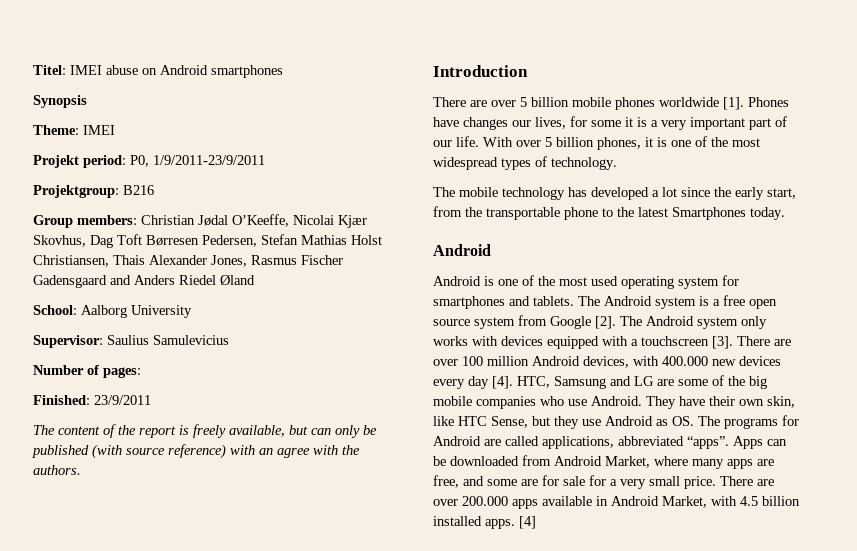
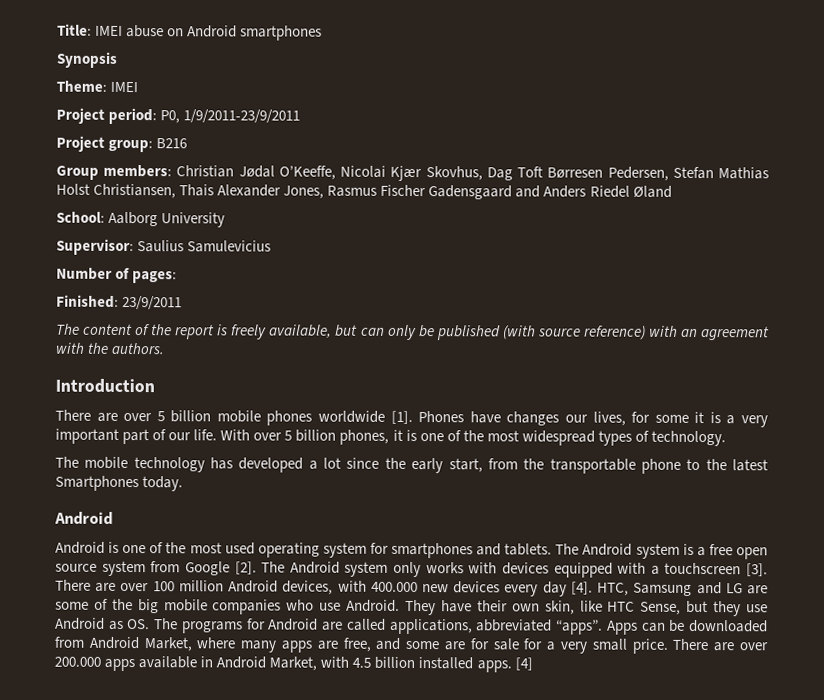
[33,65,66,75] Titel: -> [57,23,92,36] Title:
[33,155,79,168] Projekt -> [56,107,105,124] Project
[33,185,119,198] Projektgroup: -> [56,135,154,153] Project group:
[277,448,310,458] agree -> [700,326,770,341] agreement

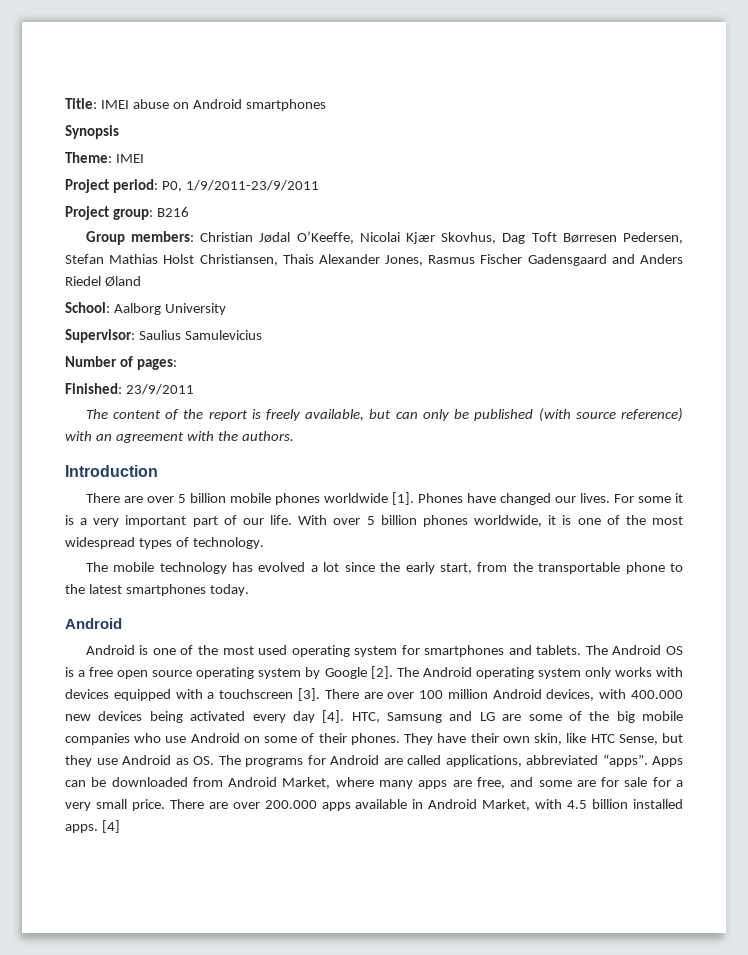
[506,411,651,426] changes our lives, for -> [499,493,634,505] changed our lives. For
[339,429,390,445] phones, -> [422,515,543,527] phones worldwide,
[238,457,304,473] developed -> [258,562,306,572] evolved
[55,475,139,492] Smartphones -> [125,584,206,596] smartphones
[635,543,680,559] system -> [666,646,684,655] OS
[101,560,181,577] system from -> [196,667,321,679] operating system by
(340, 567) none -> [475,667,534,679] operating
(501, 587) none -> [149,711,246,723] being activated
[346,599,401,612] Android. -> [190,733,400,745] Android on some of their phones.

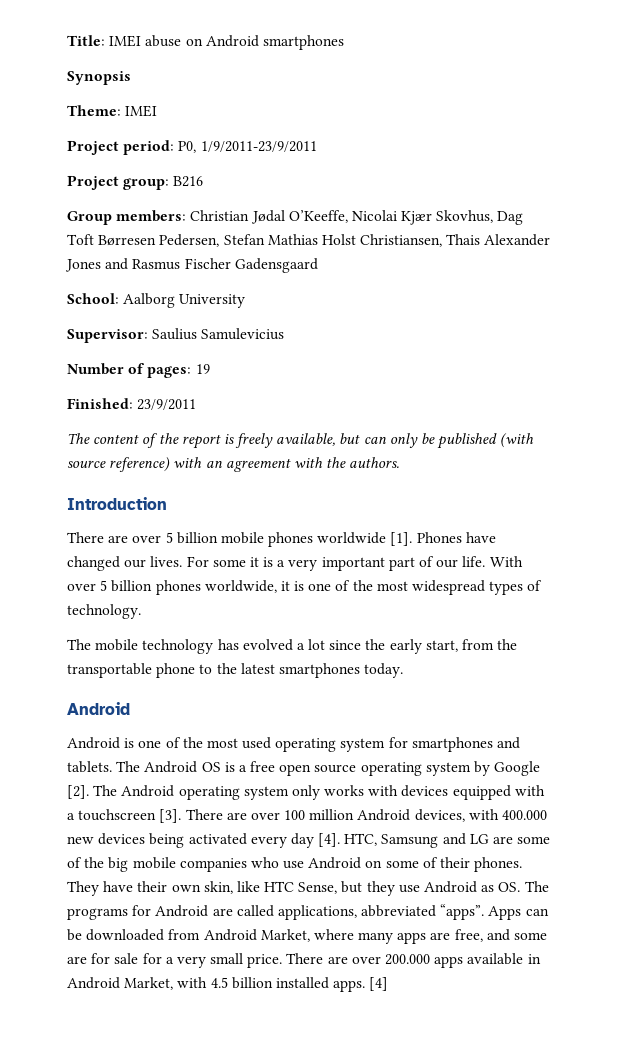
[385,255,424,266] Jones, -> [65,258,129,272] Jones and
[611,254,683,264] [65,276,141,287] and Anders Riedel Øland -> (318, 265) none
(177, 364) none -> [195,364,210,374] 19

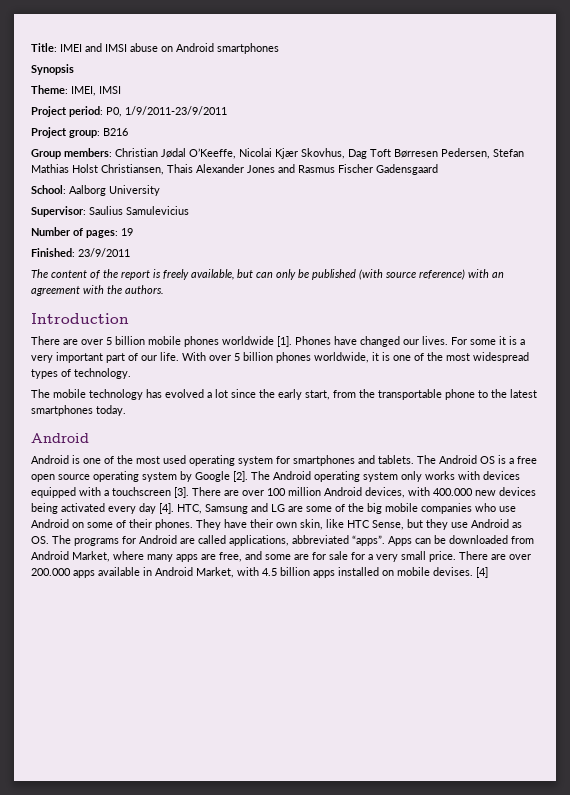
(142, 41) none -> [85,43,127,52] and IMSI
[125,105,158,117] IMEI -> [71,86,121,96] IMEI, IMSI
[275,977,366,992] installed apps. -> [313,567,473,578] apps installed on mobile devises.

